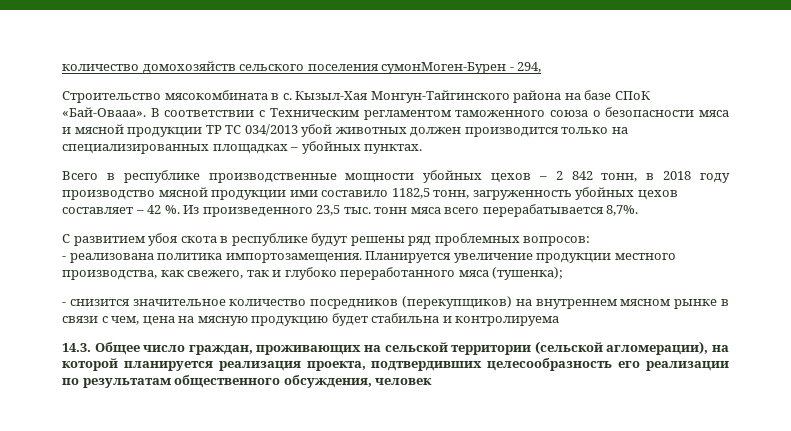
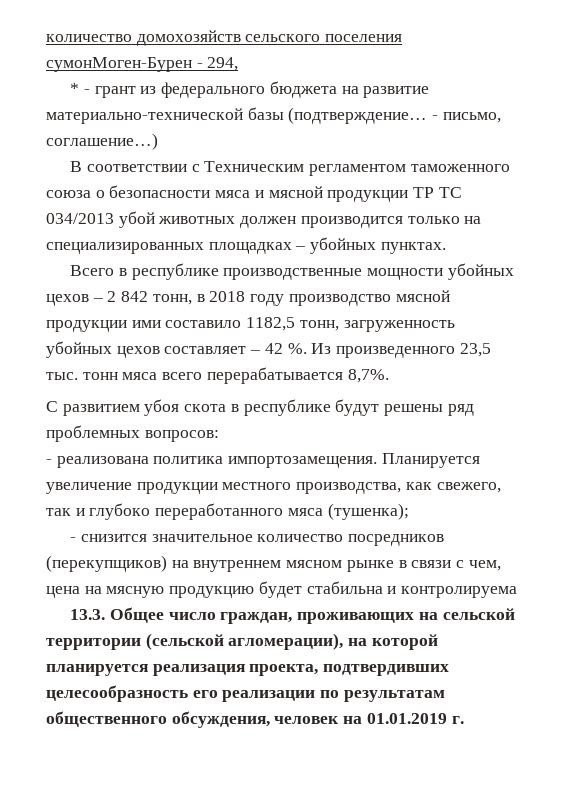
[62,90,650,103] [62,107,146,117] Строительство мясокомбината в с. Кызыл-Хая Монгун-Тайгинского района на базе СПоК «Бай-Овааа». -> [70,81,430,98] [46,107,501,124] [46,133,158,150] * - грант из федерального бюджета на развитие материально-технической базы (подтверждение… - письмо, соглашение…) //
[62,343,91,352] 14.3. -> [70,609,106,620] 13.3.
(433, 381) none -> [343,713,464,724] на 01.01.2019 г.

